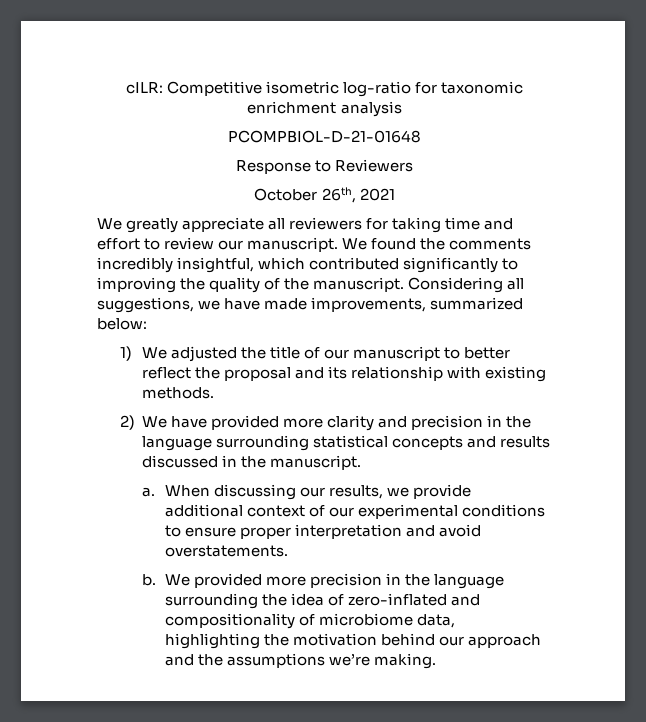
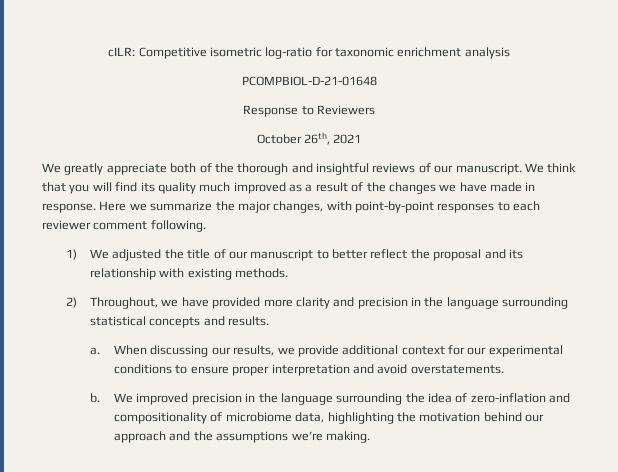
[268,217,514,233] [97,237,532,252] [97,257,519,273] [97,277,525,293] [97,297,524,313] [97,318,147,330] all reviewers for taking time and effort to review our manuscript. We found the comments incredibly insightful, which contributed significantly to improving the quality of the manuscript. Considering all suggestions, we have made improvements, summarized below: -> [170,163,577,175] [42,182,536,194] [42,201,541,213] [42,220,206,232] both of the thorough and insightful reviews of our manuscript. We think that you will find its quality much improved as a result of the changes we have made in response. Here we summarize the major changes, with point-by-point responses to each reviewer comment following.
[142,416,168,428] We -> [90,297,179,309] Throughout, we
[500,436,551,448] [142,455,362,470] results discussed in the manuscript. -> [228,316,270,326] results.
[308,505,325,517] of -> [448,345,466,355] for
[193,573,306,588] provided more -> [136,393,189,405] improved
[347,593,447,606] zero-inflated -> [470,393,546,403] zero-inflation

